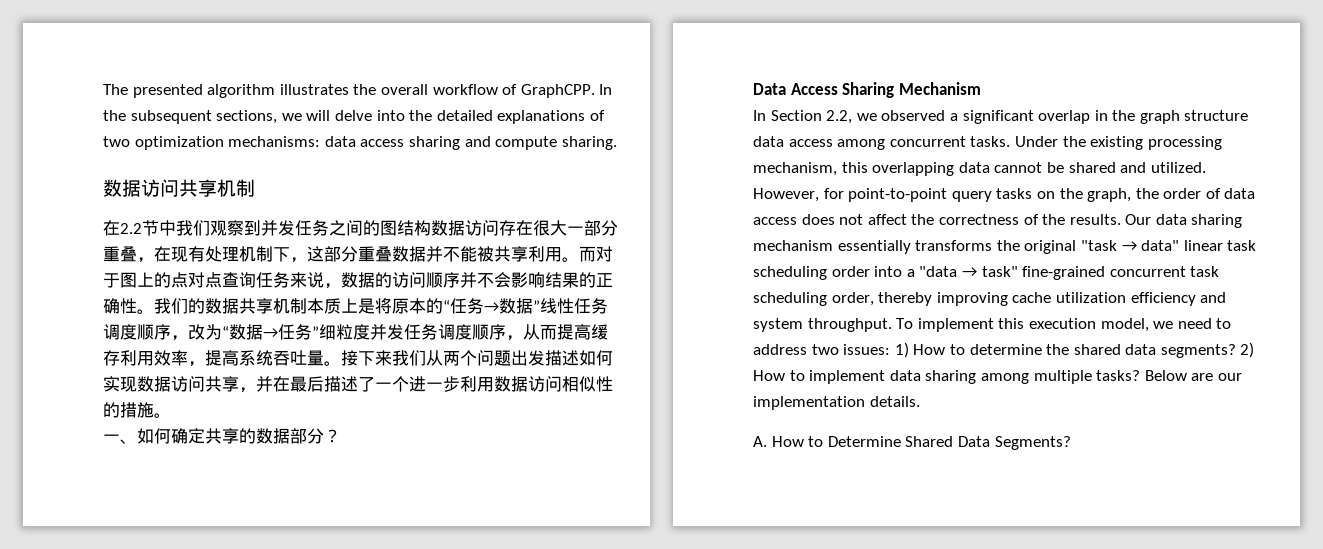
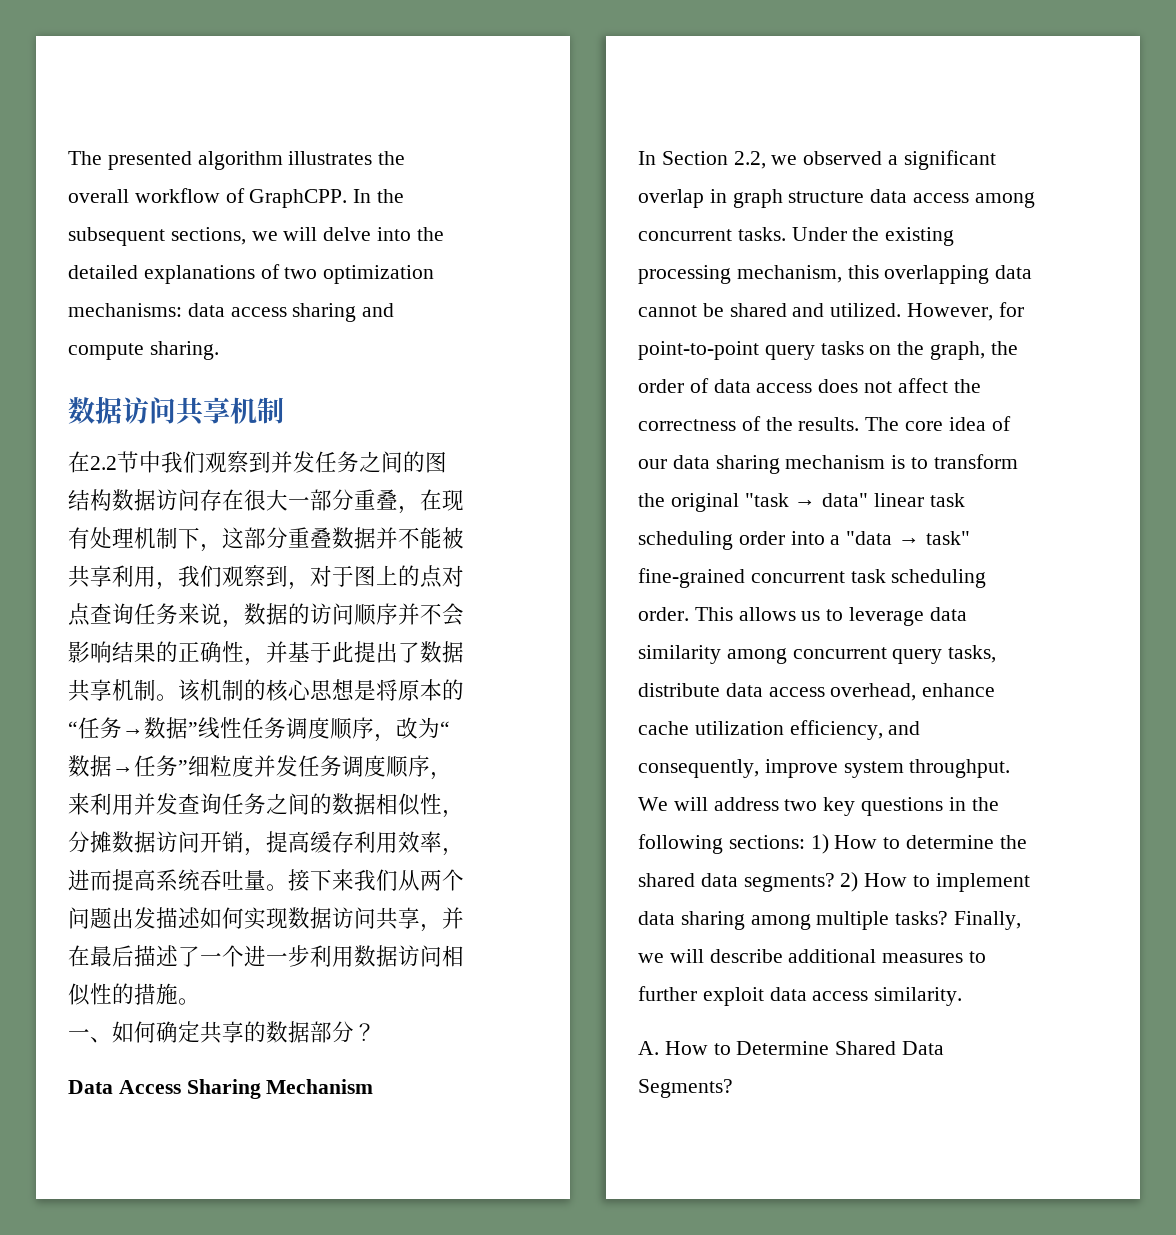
[562,246,596,262] 。而 -> [156,565,310,590] ，我们观察到，
[137,298,358,314] 。我们的数据共享机制本质上 -> [244,641,464,666] [68,679,354,702] ，并基于此提出了数据共享机制。该机制的核心思想
[523,324,557,340] 从而 -> [68,793,464,818] [68,831,266,856] 来利用并发查询任务之间的数据相似性，分摊数据访问开销，
(205, 364) none -> [68,869,112,891] 进而
[1112,110,1136,121] the -> (727, 196) none
[1125,214,1243,228] [753,240,993,254] Our data sharing mechanism essentially transforms -> [865,416,1011,431] [638,454,1018,474] The core idea of our data sharing mechanism is to transform
[831,292,1227,306] [753,318,1232,332] [753,344,891,355] order, thereby improving cache utilization efficiency and system throughput. To implement this execution model, we need to address two issues: -> [638,607,967,626] [638,645,997,664] [638,683,996,701] [638,720,921,740] [638,759,1011,778] [638,797,999,816] [638,834,805,854] order. This allows us to leverage data similarity among concurrent query tasks, distribute data access overhead, enhance cache utilization efficiency, and consequently, improve system throughput. We will address two key questions in the following sections:
[1144,370,1242,381] [753,396,920,410] Below are our implementation details. -> [954,911,1022,930] [638,949,987,963] [638,986,963,1006] Finally, we will describe additional measures to further exploit data access similarity.

